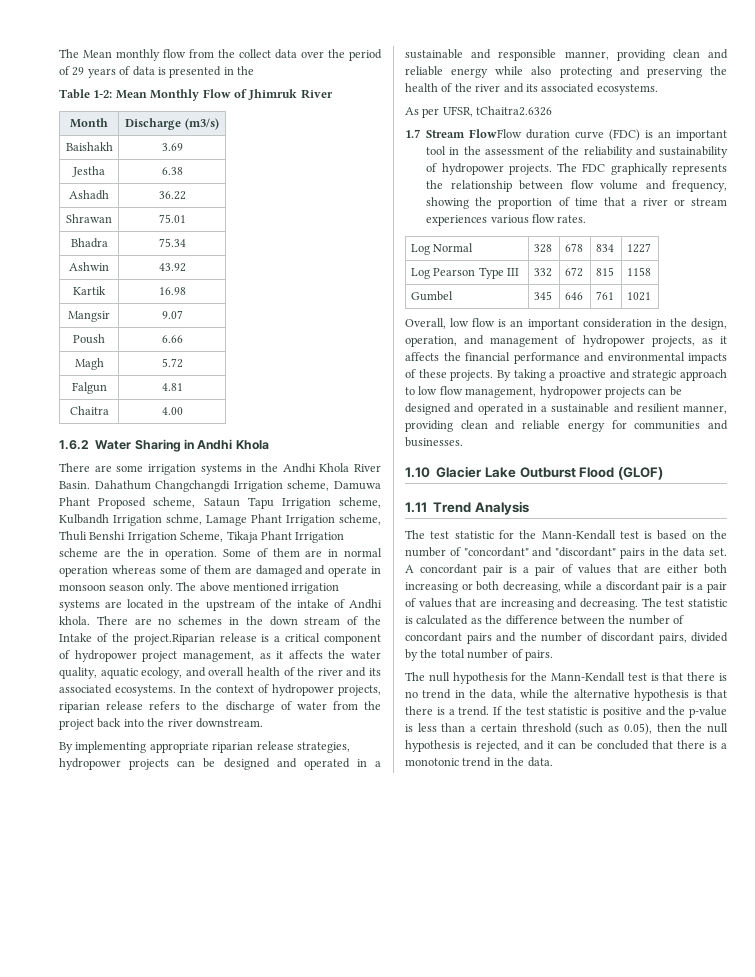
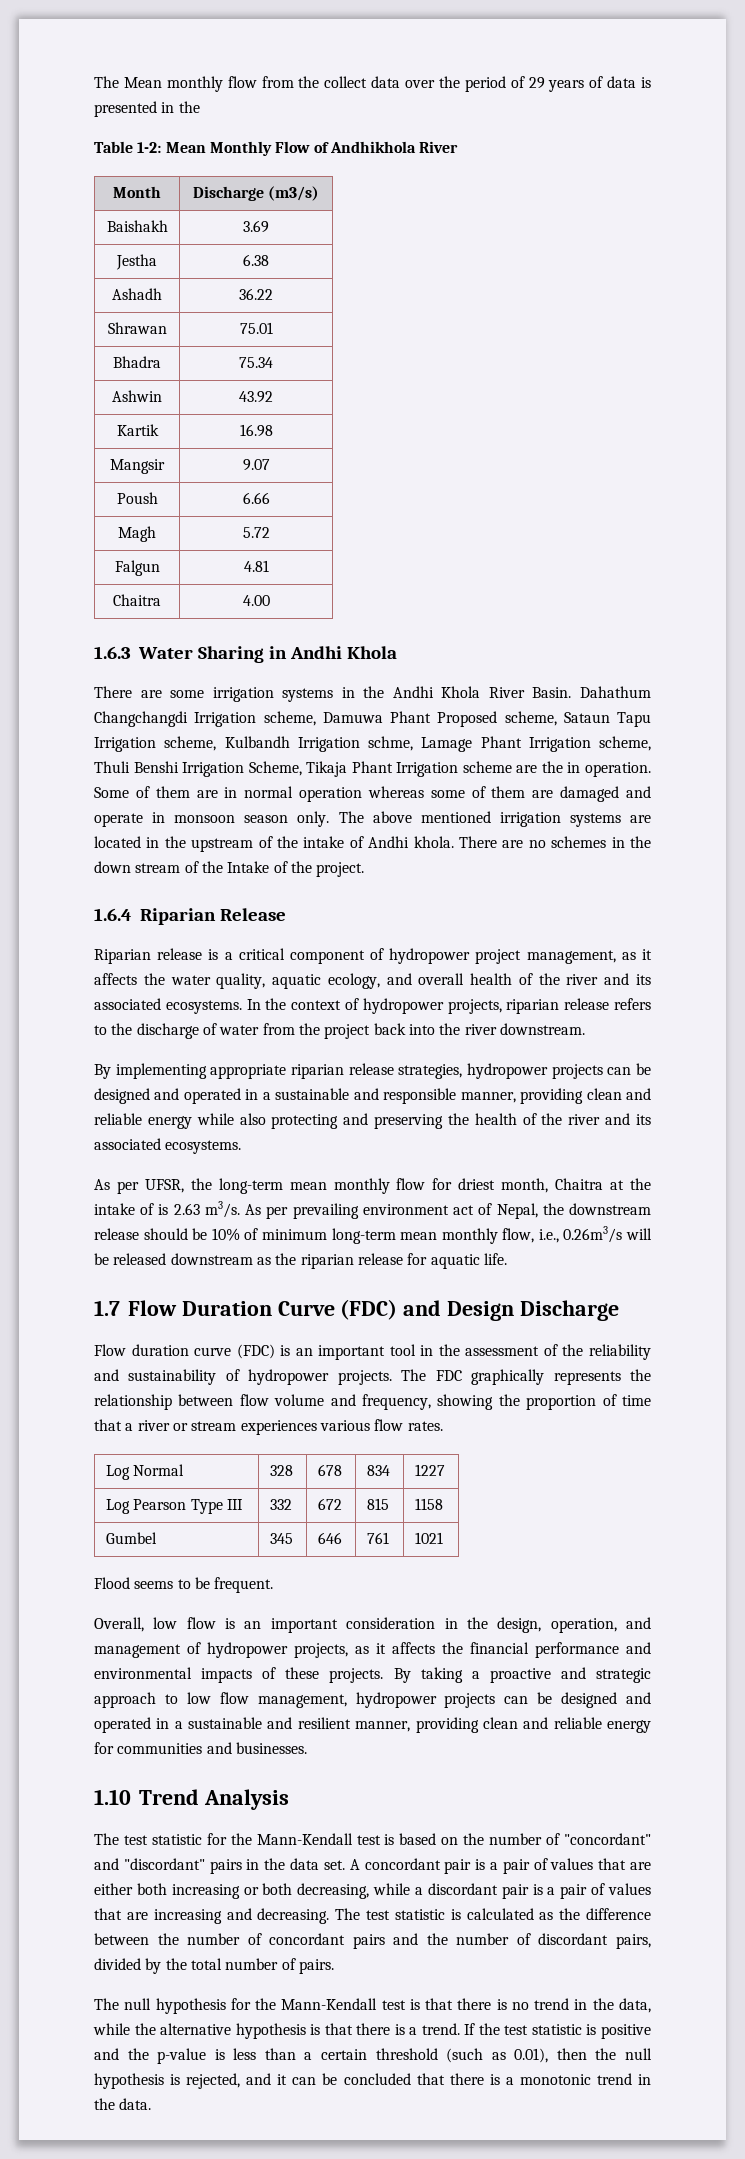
[248,89,298,100] Jhimruk -> [329,141,416,153] Andhikhola
[59,440,89,450] 1.6.2 -> [94,646,131,659] 1.6.3
[133,634,215,645] project.Riparian -> [316,862,365,877] [94,908,286,925] [94,949,151,964] project. // 1.6.4 Riparian Release // Riparian
[476,106,553,116] [405,129,523,138] tChaitra2.6326 // 1.7 Stream FlowFlow -> [190,1178,651,1194] [94,1201,651,1219] [94,1226,652,1244] [94,1253,507,1269] [94,1299,619,1321] [94,1344,126,1356] the long-term mean monthly flow for driest month, Chaitra at the intake of is 2.63 m3/s. As per prevailing environment act of Nepal, the downstream release should be 10% of minimum long-term mean monthly flow, i.e., 0.26m3/s will be released downstream as the riparian release for aquatic life. // 1.7 Flow Duration Curve (FDC) and Design Discharge // Flow
(651, 296) none -> [94,1577,274,1593] // Flood seems to be frequent.
[436,466,663,480] [405,502,427,513] Glacier Lake Outburst Flood (GLOF) // 1.11 -> (131, 1797) none
[623,723,652,735] 0.05), -> [514,2048,549,2063] 0.01),

